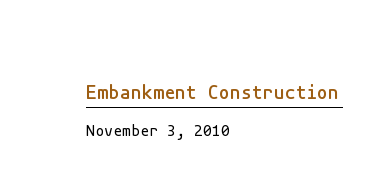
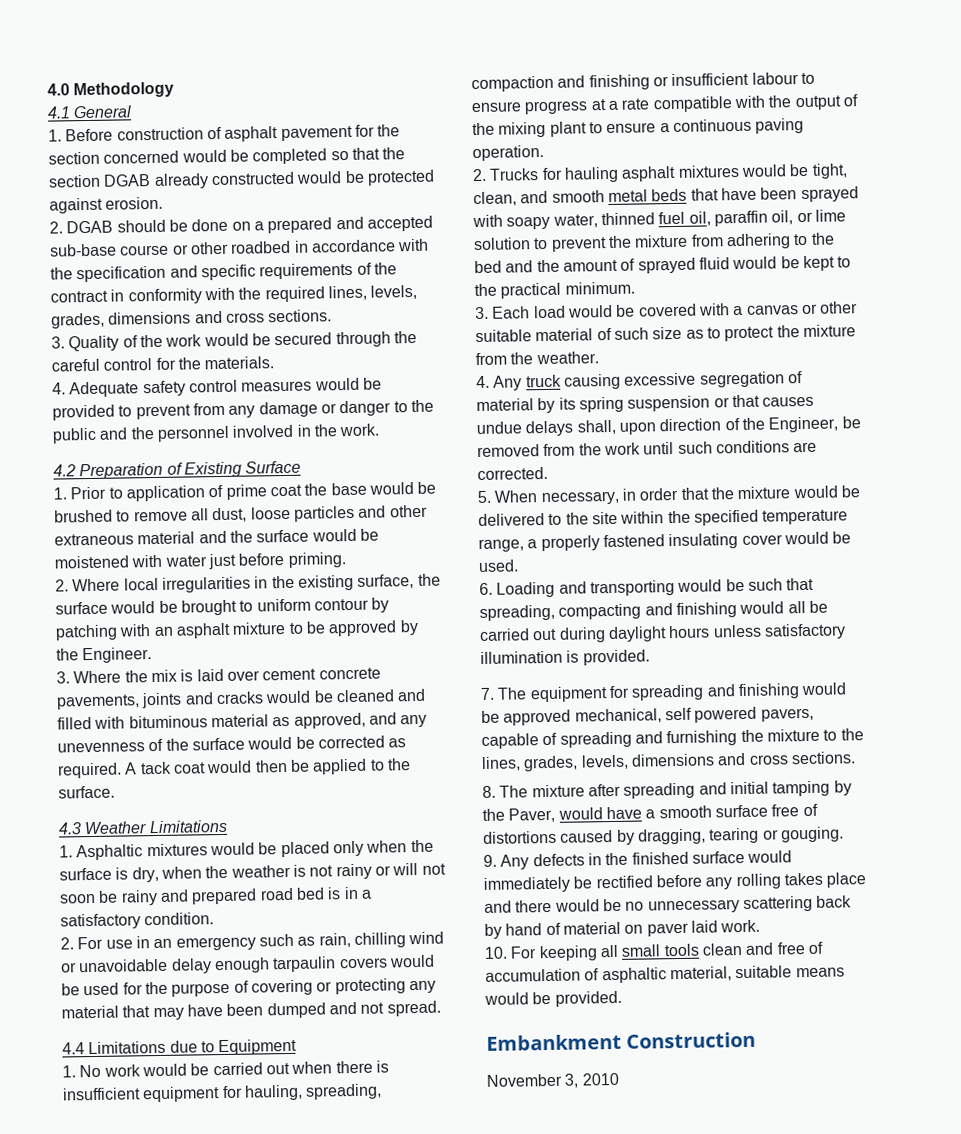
(86, 91) none -> [47,81,175,99] [47,105,133,119] [48,124,401,142] [48,147,406,165] [48,169,435,189] [49,196,164,214] [49,215,433,234] [49,238,430,257] [50,262,397,283] [50,284,418,305] [51,309,333,329] [51,330,417,352] [51,356,275,372] [52,377,382,398] [52,399,434,421] [52,423,380,444] [53,460,302,480] [53,481,437,502] [54,504,428,523] [54,528,379,546] [54,552,346,570] [55,573,441,593] [55,597,390,616] [55,619,419,641] [56,647,153,664] [56,667,381,684] [56,688,427,710] [57,712,428,730] [57,735,407,753] [57,758,411,779] [58,785,115,799] [58,819,228,835] [59,839,434,861] [59,862,446,883] [59,886,372,906] [60,912,215,930] [60,931,445,951] [61,954,435,974] [61,978,436,997] [61,1000,441,1021] [62,1038,298,1056] [62,1060,389,1078] [62,1083,383,1103] [471,72,815,93] [471,94,858,115] [472,117,805,138] [472,144,544,162] [472,163,848,183] [473,186,859,207] [472,209,846,230] [473,232,835,252] [474,255,852,274] [474,281,635,299] [475,301,859,320] [475,324,856,343] [475,351,599,366] [476,371,803,391] [476,394,815,414] [476,416,861,437] [477,440,818,458] [477,466,548,481] [477,485,860,506] [478,509,849,527] [478,531,852,553] [478,559,519,573] [479,577,815,598] [479,600,828,622] [479,623,846,643] [480,649,650,666] [480,682,847,703] [481,706,814,726] [481,728,864,750] [481,751,856,772] [482,780,852,799] [482,803,818,823] [483,826,844,845] [483,850,793,870] [483,872,867,893] [484,895,853,914] [484,919,761,939] [484,941,823,962] [485,965,845,984] [484,990,622,1007] 4.0 Methodology // 4.1 General // 1. Before construction of asphalt pavement for the section concerned would be completed so that the section DGAB already constructed would be protected against erosion. // 2. DGAB should be done on a prepared and accepted sub-base course or other roadbed in accordance with the specification and specific requirements of the contract in conformity with the required lines, levels, grades, dimensions and cross sections. // 3. Quality of the work would be secured through the careful control for the materials. // 4. Adequate safety control measures would be provided to prevent from any damage or danger to the public and the personnel involved in the work. // 4.2 Preparation of Existing Surface // 1. Prior to application of prime coat the base would be brushed to remove all dust, loose particles and other extraneous material and the surface would be moistened with water just before priming. // 2. Where local irregularities in the existing surface, the surface would be brought to uniform contour by patching with an asphalt mixture to be approved by the Engineer. // 3. Where the mix is laid over cement concrete pavements, joints and cracks would be cleaned and filled with bituminous material as approved, and any unevenness of the surface would be corrected as required. A tack coat would then be applied to the surface. // 4.3 Weather Limitations // 1. Asphaltic mixtures would be placed only when the surface is dry, when the weather is not rainy or will not soon be rainy and prepared road bed is in a satisfactory condition. // 2. For use in an emergency such as rain, chilling wind or unavoidable delay enough tarpaulin covers would be used for the purpose of covering or protecting any material that may have been dumped and not spread. // 4.4 Limitations due to Equipment // 1. No work would be carried out when there is insufficient equipment for hauling, spreading, compaction and finishing or insufficient labour to ensure progress at a rate compatible with the output of the mixing plant to ensure a continuous paving operation. // 2. Trucks for hauling asphalt mixtures would be tight, clean, and smooth metal beds that have been sprayed with soapy water, thinned fuel oil, paraffin oil, or lime solution to prevent the mixture from adhering to the bed and the amount of sprayed fluid would be kept to the practical minimum. // 3. Each load would be covered with a canvas or other suitable material of such size as to protect the mixture from the weather. // 4. Any truck causing excessive segregation of material by its spring suspension or that causes undue delays shall, upon direction of the Engineer, be removed from the work until such conditions are corrected. // 5. When necessary, in order that the mixture would be delivered to the site within the specified temperature range, a properly fastened insulating cover would be used. // 6. Loading and transporting would be such that spreading, compacting and finishing would all be carried out during daylight hours unless satisfactory illumination is provided. // 7. The equipment for spreading and finishing would be approved mechanical, self powered pavers, capable of spreading and furnishing the mixture to the lines, grades, levels, dimensions and cross sections. // 8. The mixture after spreading and initial tamping by the Paver, would have a smooth surface free of distortions caused by dragging, tearing or gouging. // 9. Any defects in the finished surface would immediately be rectified before any rolling takes place and there would be no unnecessary scattering back by hand of material on paver laid work. // 10. For keeping all small tools clean and free of accumulation of asphaltic material, suitable means would be provided. //

